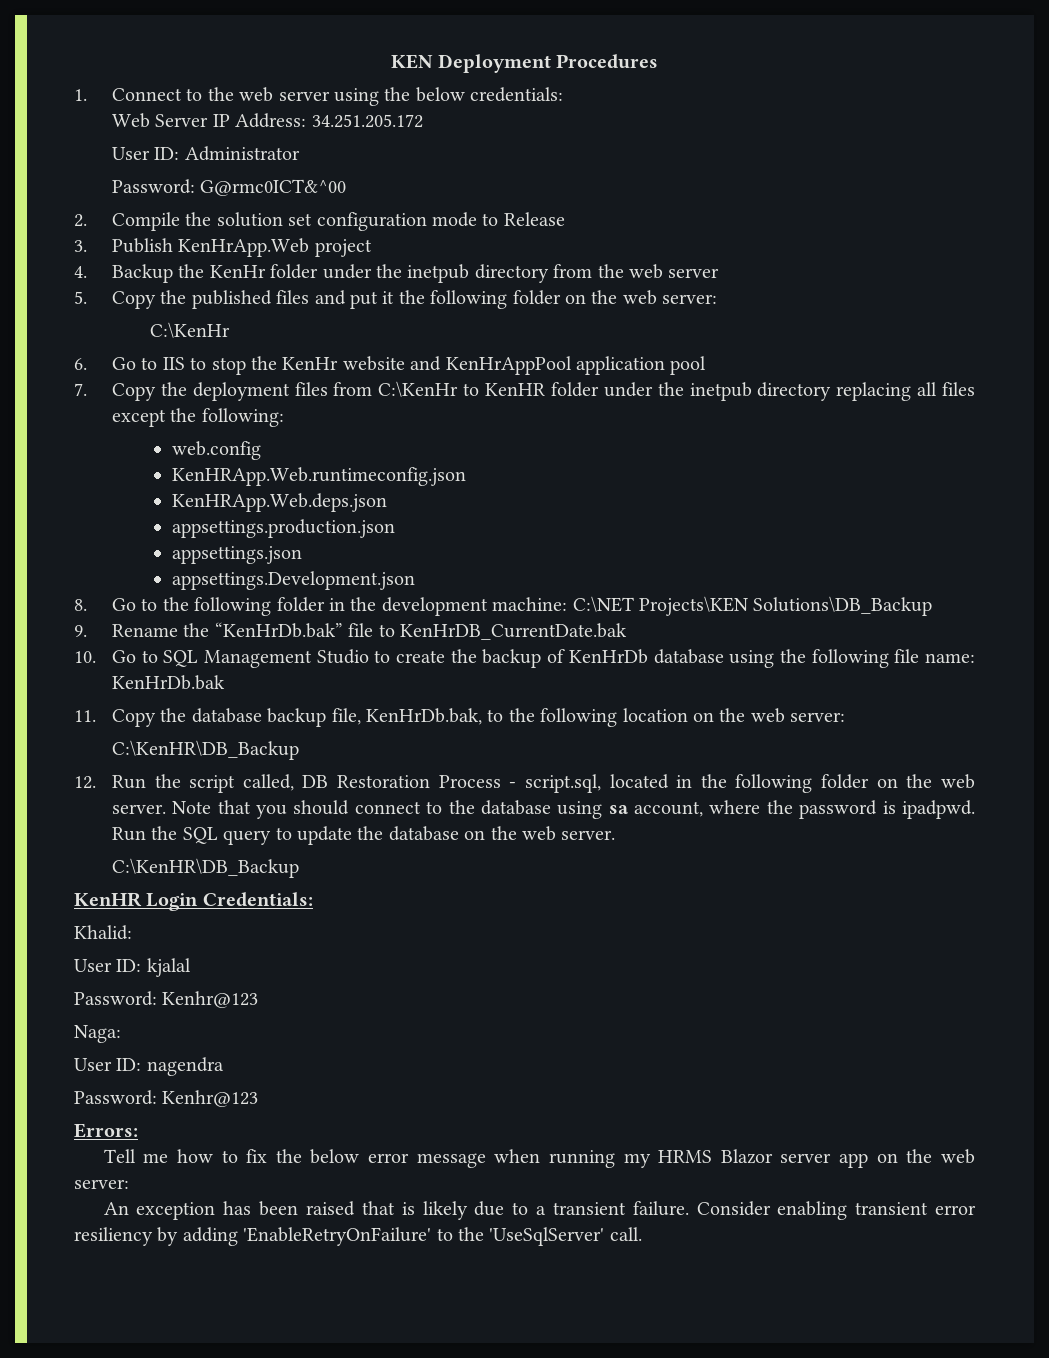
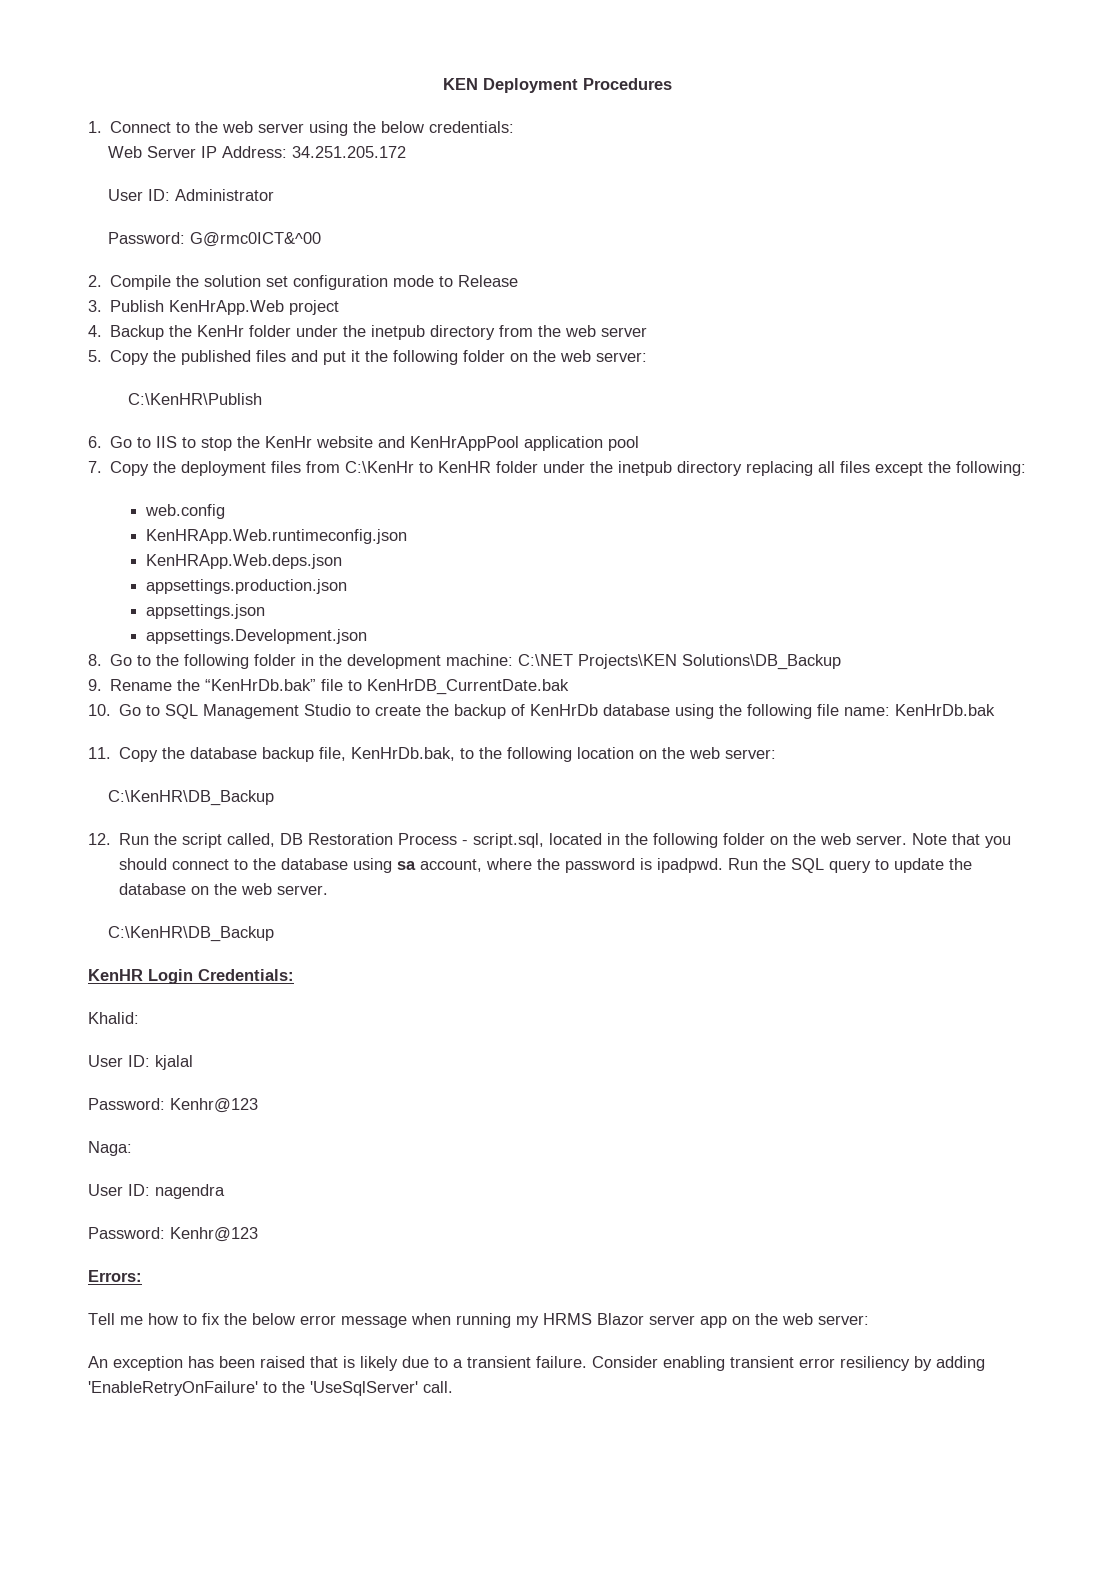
[149,322,230,338] C:\KenHr -> [128,393,263,405] C:\KenHR\Publish

